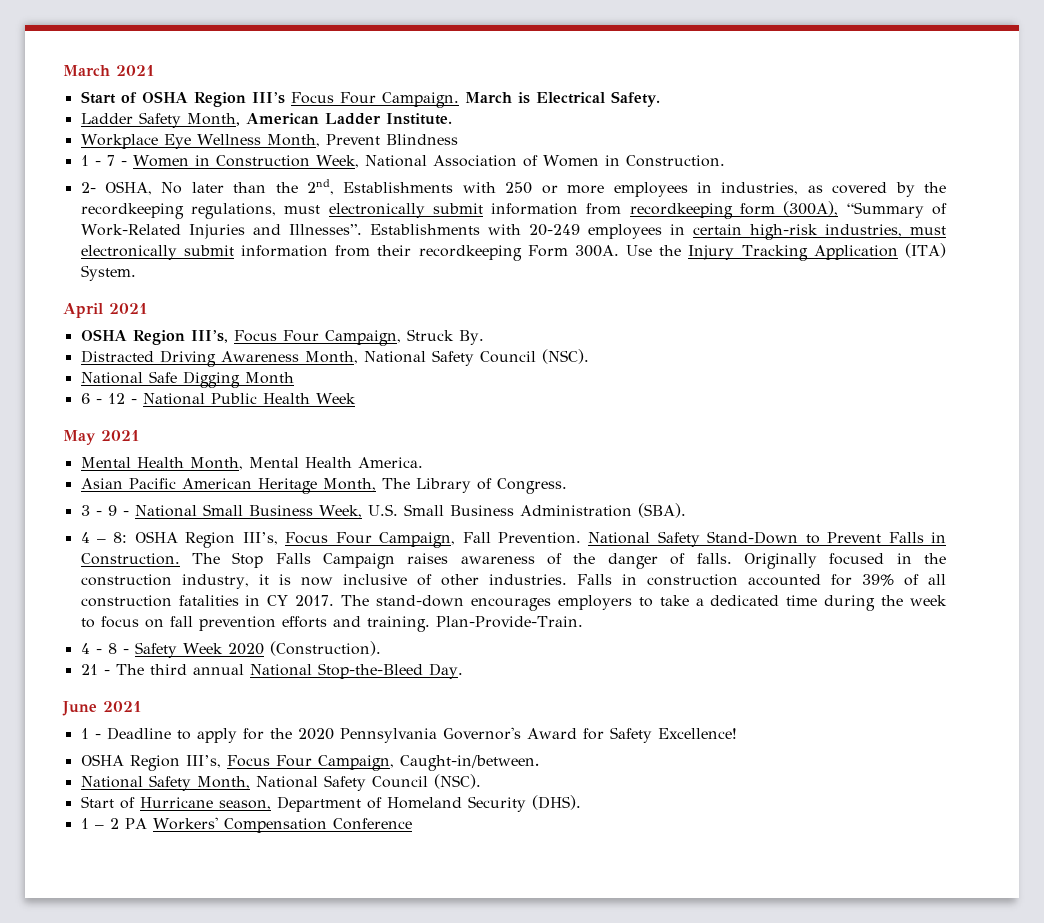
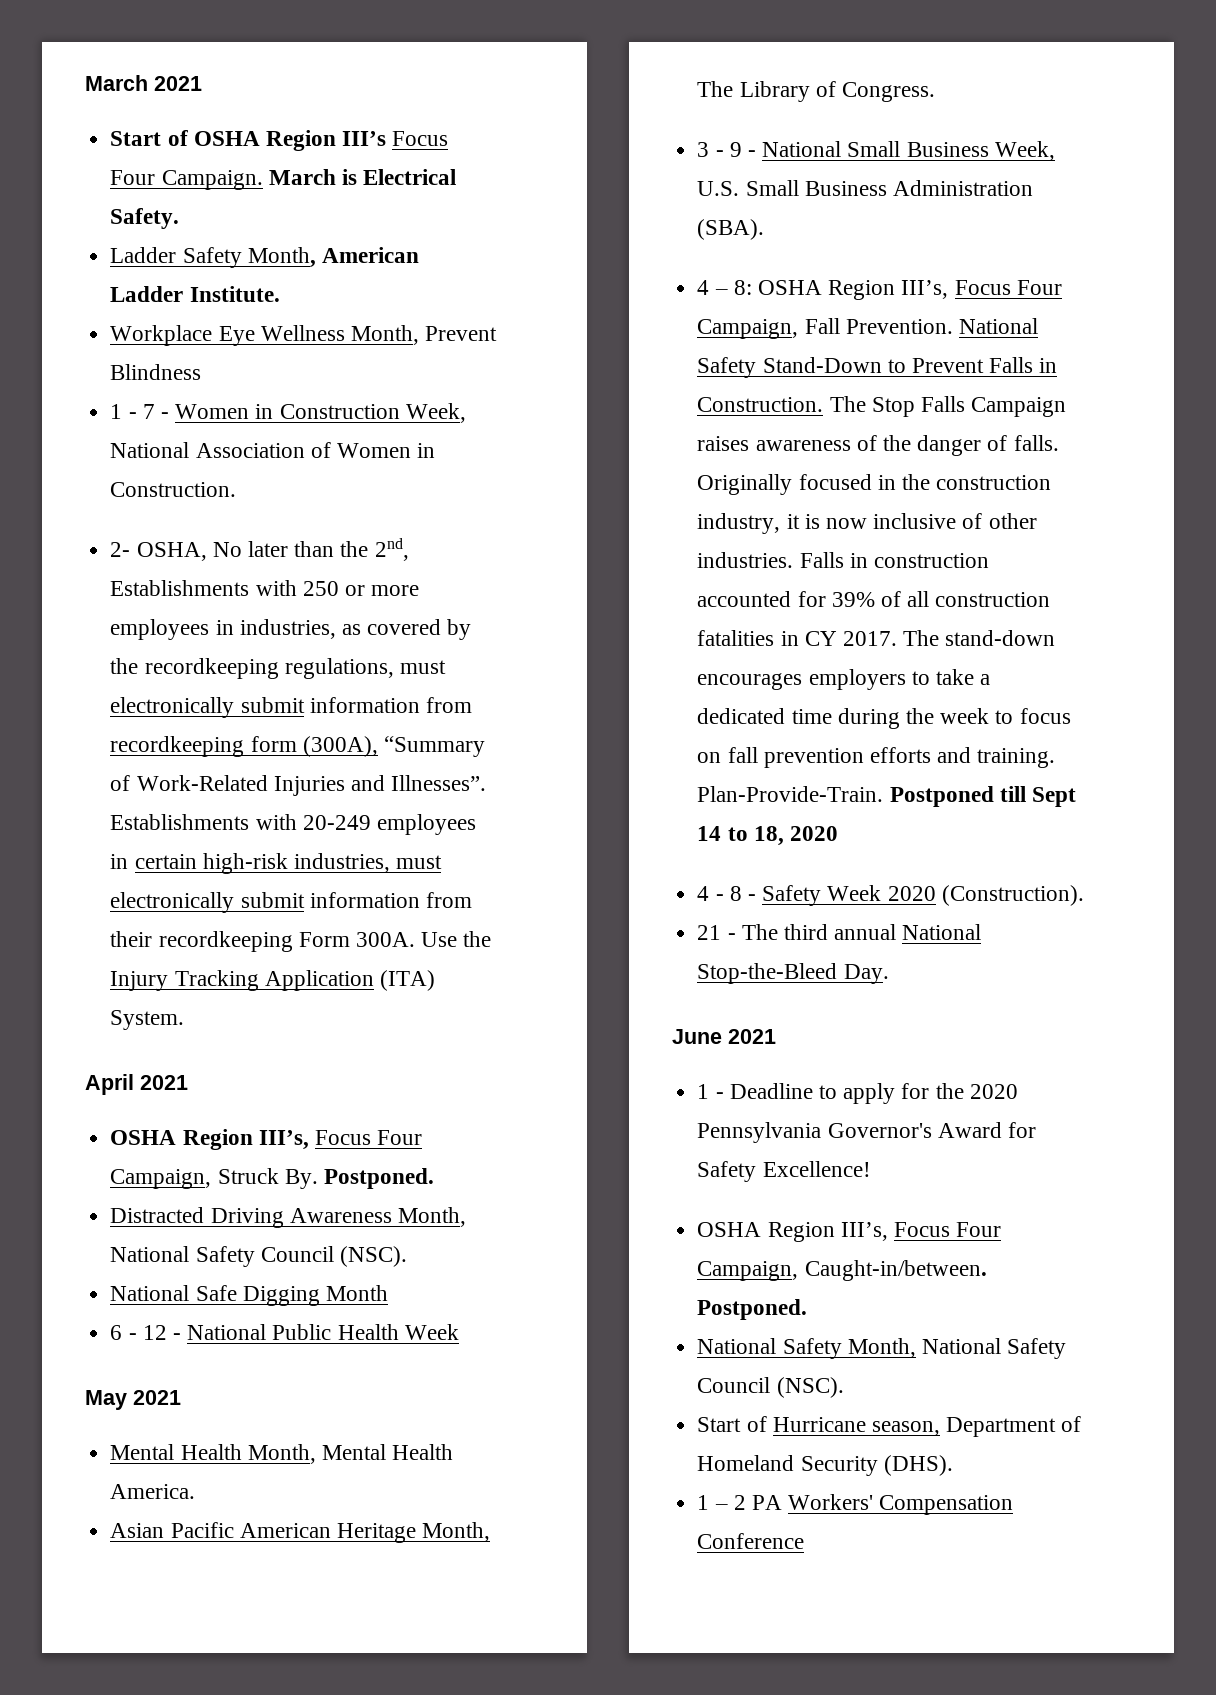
(484, 337) none -> [323,1168,434,1189] Postponed.
(583, 622) none -> [889,786,1076,807] [697,826,838,846] Postponed till Sept 14 to 18, 2020
(539, 763) none -> [697,1299,808,1320] Postponed.

